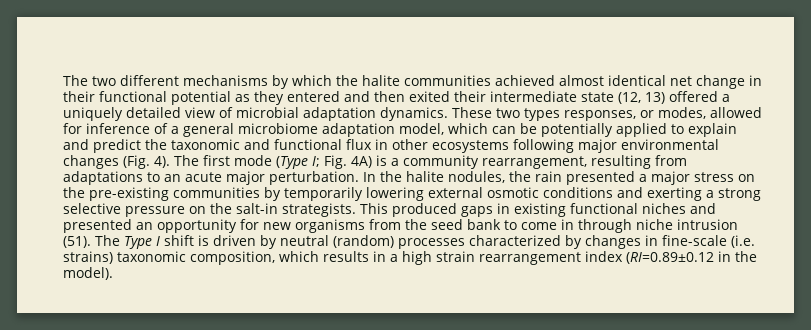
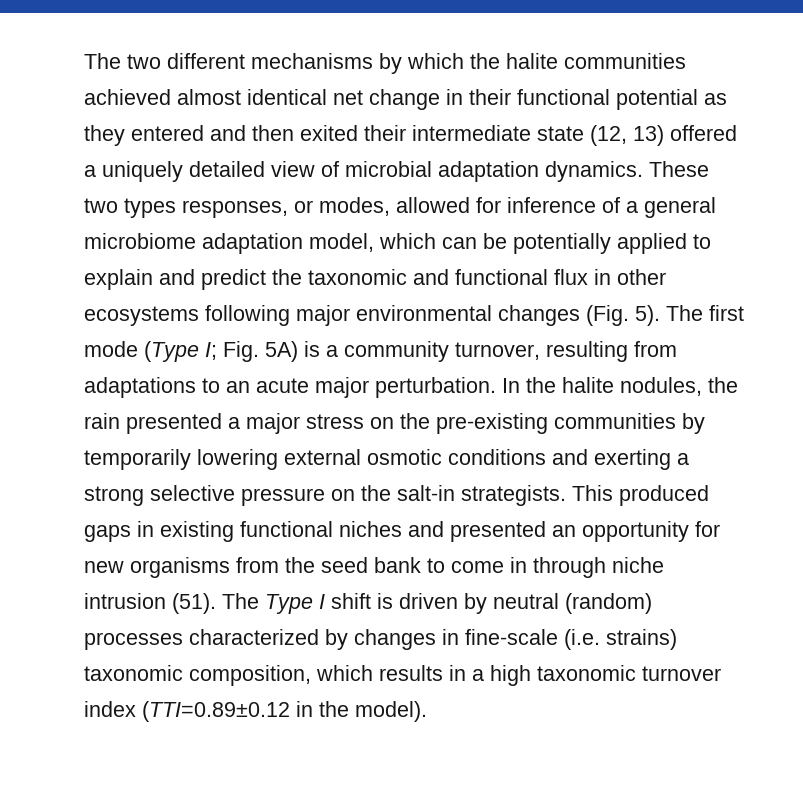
[154,156,171,168] 4). -> [634,305,660,326] 5).
[351,156,373,168] 4A) -> [264,341,298,362] 5A)
[482,156,588,169] rearrangement, -> [454,342,540,360] turnover,
[436,251,715,265] strain rearrangement index (RI=0.89±0.12 -> [536,665,721,681] [83,701,290,722] taxonomic turnover index (TTI=0.89±0.12

